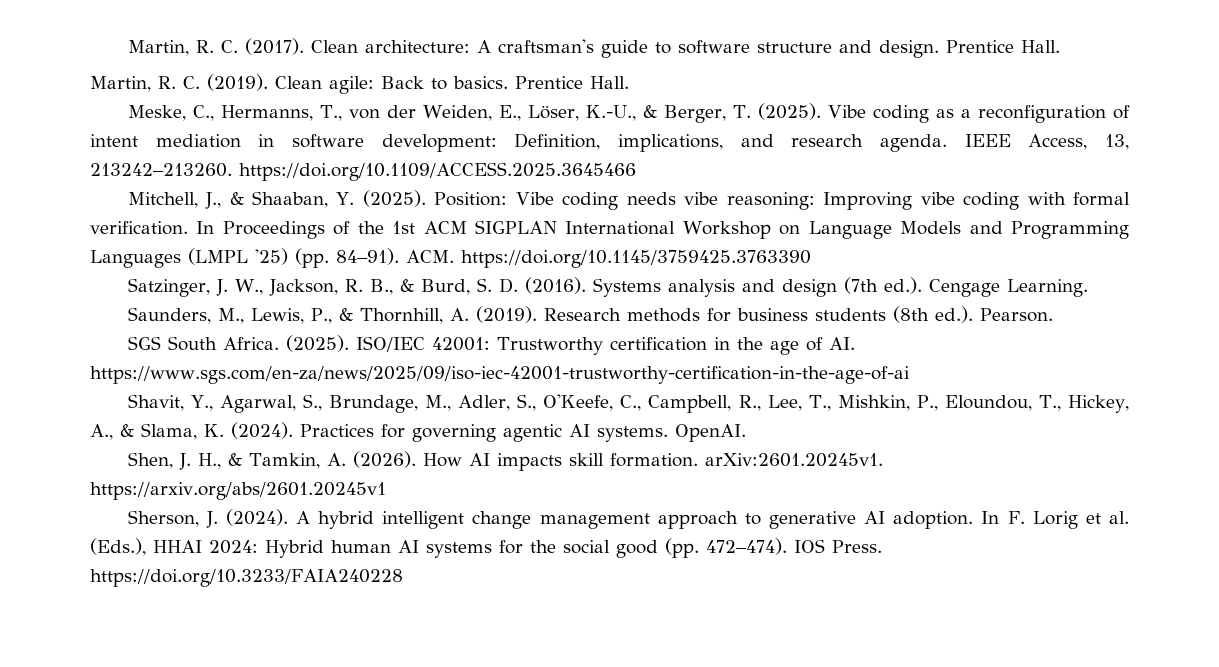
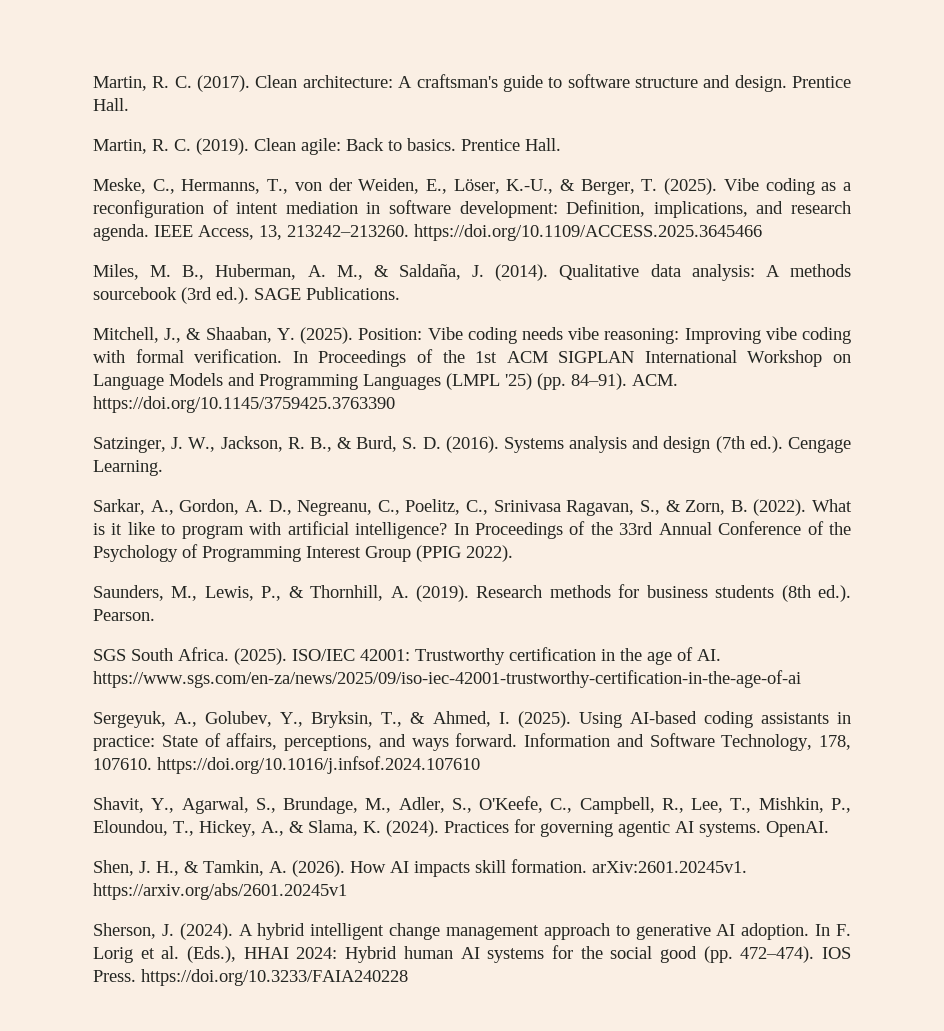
(636, 171) none -> [93,264,851,281] [93,287,400,304] // Miles, M. B., Huberman, A. M., & Saldaña, J. (2014). Qualitative data analysis: A methods sourcebook (3rd ed.). SAGE Publications.
(1088, 288) none -> [93,499,852,516] [93,521,851,539] [93,544,513,562] // Sarkar, A., Gordon, A. D., Negreanu, C., Poelitz, C., Srinivasa Ragavan, S., & Zorn, B. (2022). What is it like to program with artificial intelligence? In Proceedings of the 33rd Annual Conference of the Psychology of Programming Interest Group (PPIG 2022).
(910, 375) none -> [93,711,851,728] [93,733,851,751] [93,756,480,774] // Sergeyuk, A., Golubev, Y., Bryksin, T., & Ahmed, I. (2025). Using AI-based coding assistants in practice: State of affairs, perceptions, and ways forward. Information and Software Technology, 178, 107610. https://doi.org/10.1016/j.infsof.2024.107610

